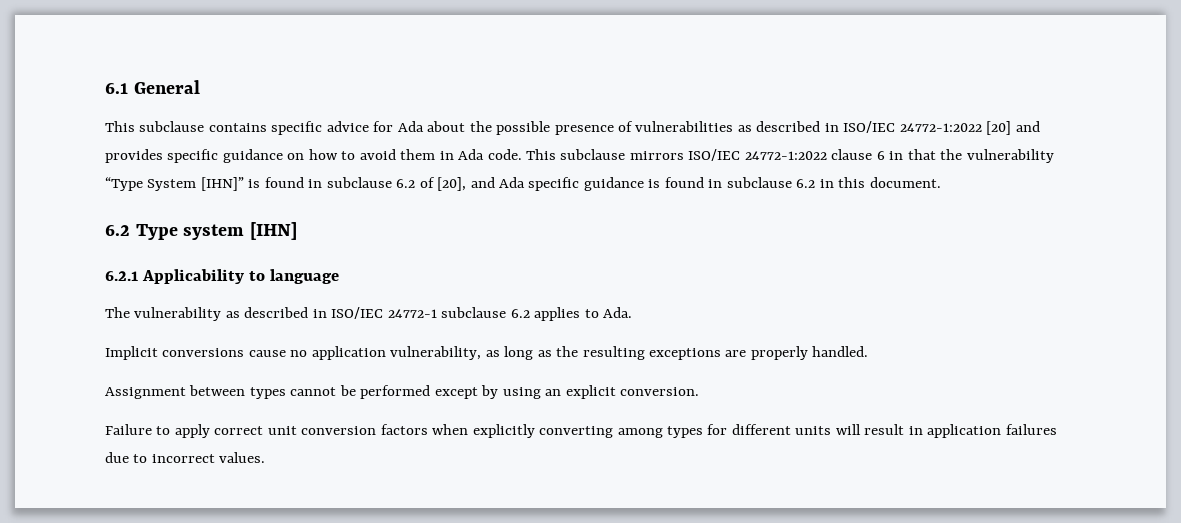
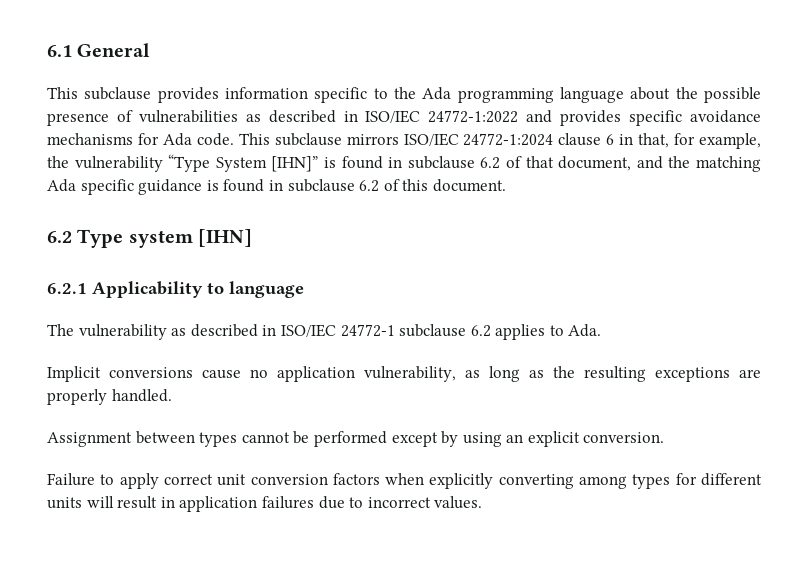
[208,121,424,135] contains specific advice for Ada -> [157,87,624,103] provides information specific to the Ada programming language
[986,121,1012,135] [20] -> (519, 116) none
[222,149,454,163] guidance on how to avoid them in -> [690,110,761,123] [47,133,159,145] avoidance mechanisms for
[744,151,827,160] 24772-1:2022 -> [463,133,554,146] 24772-1:2024
[907,149,936,160] that -> [638,133,762,149] that, for example,
[437,177,495,191] [20], and -> [525,156,762,172] that document, and the matching
[819,179,834,188] in -> [383,179,400,191] of

